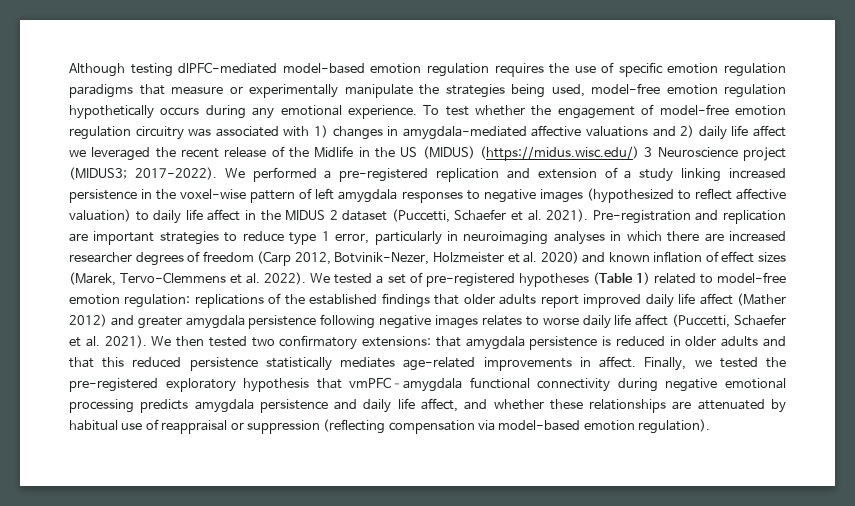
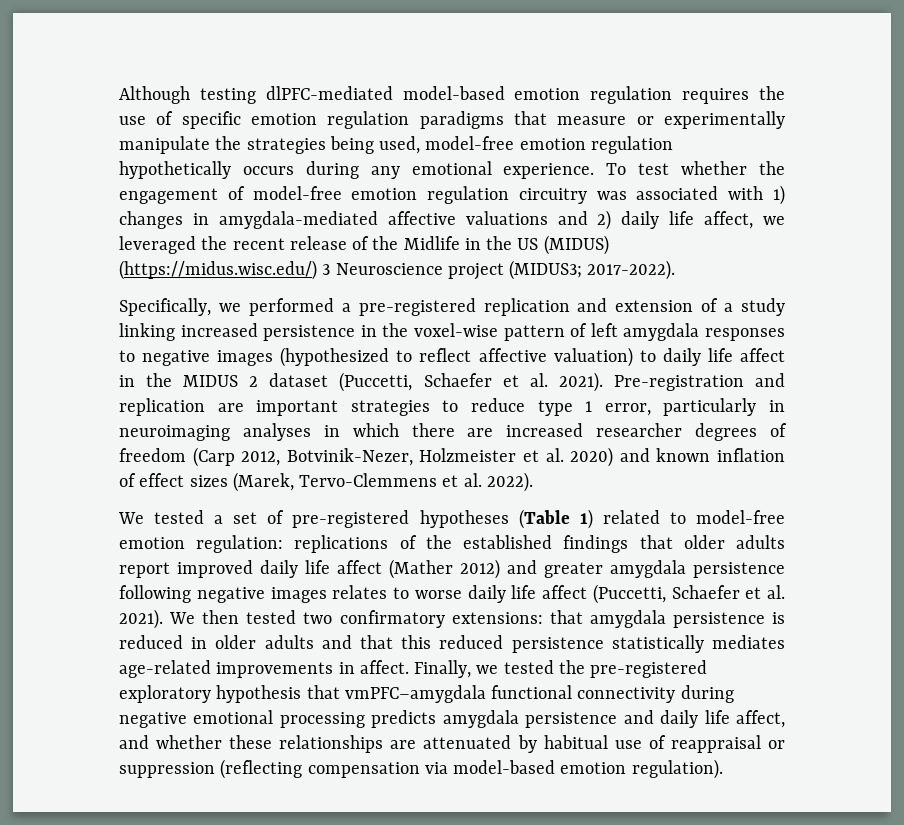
[753,125,787,137] affect -> [704,211,754,229] affect,
[224,168,245,178] We -> [119,298,241,316] // Specifically, we
(307, 278) none -> (533, 482) //

